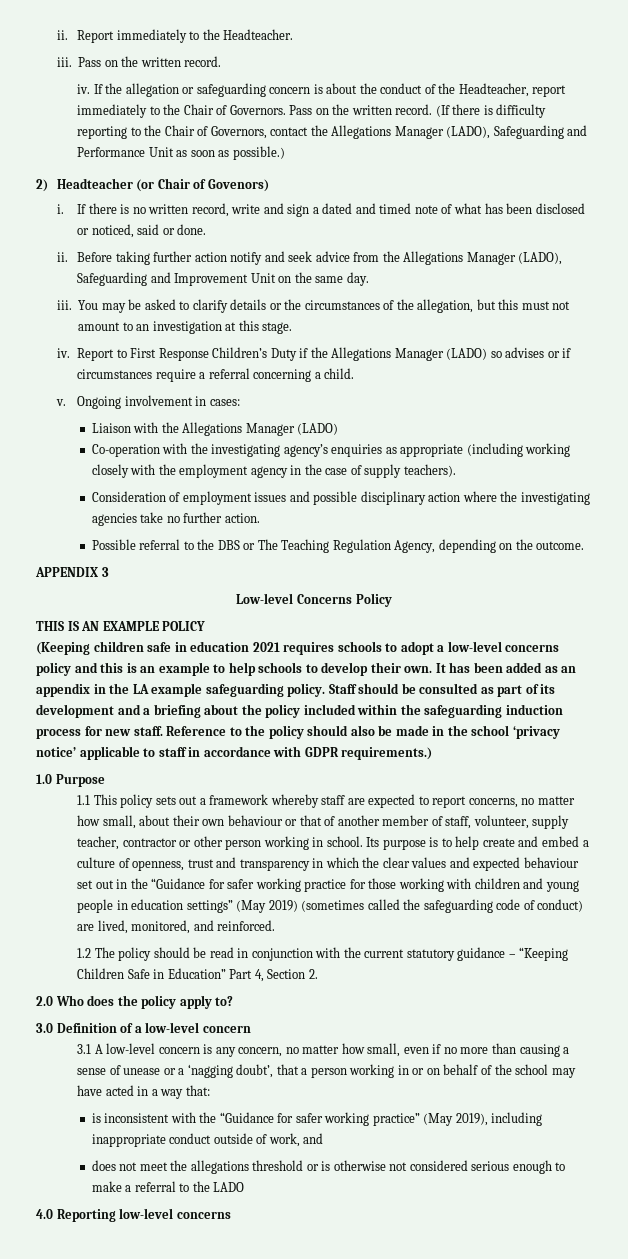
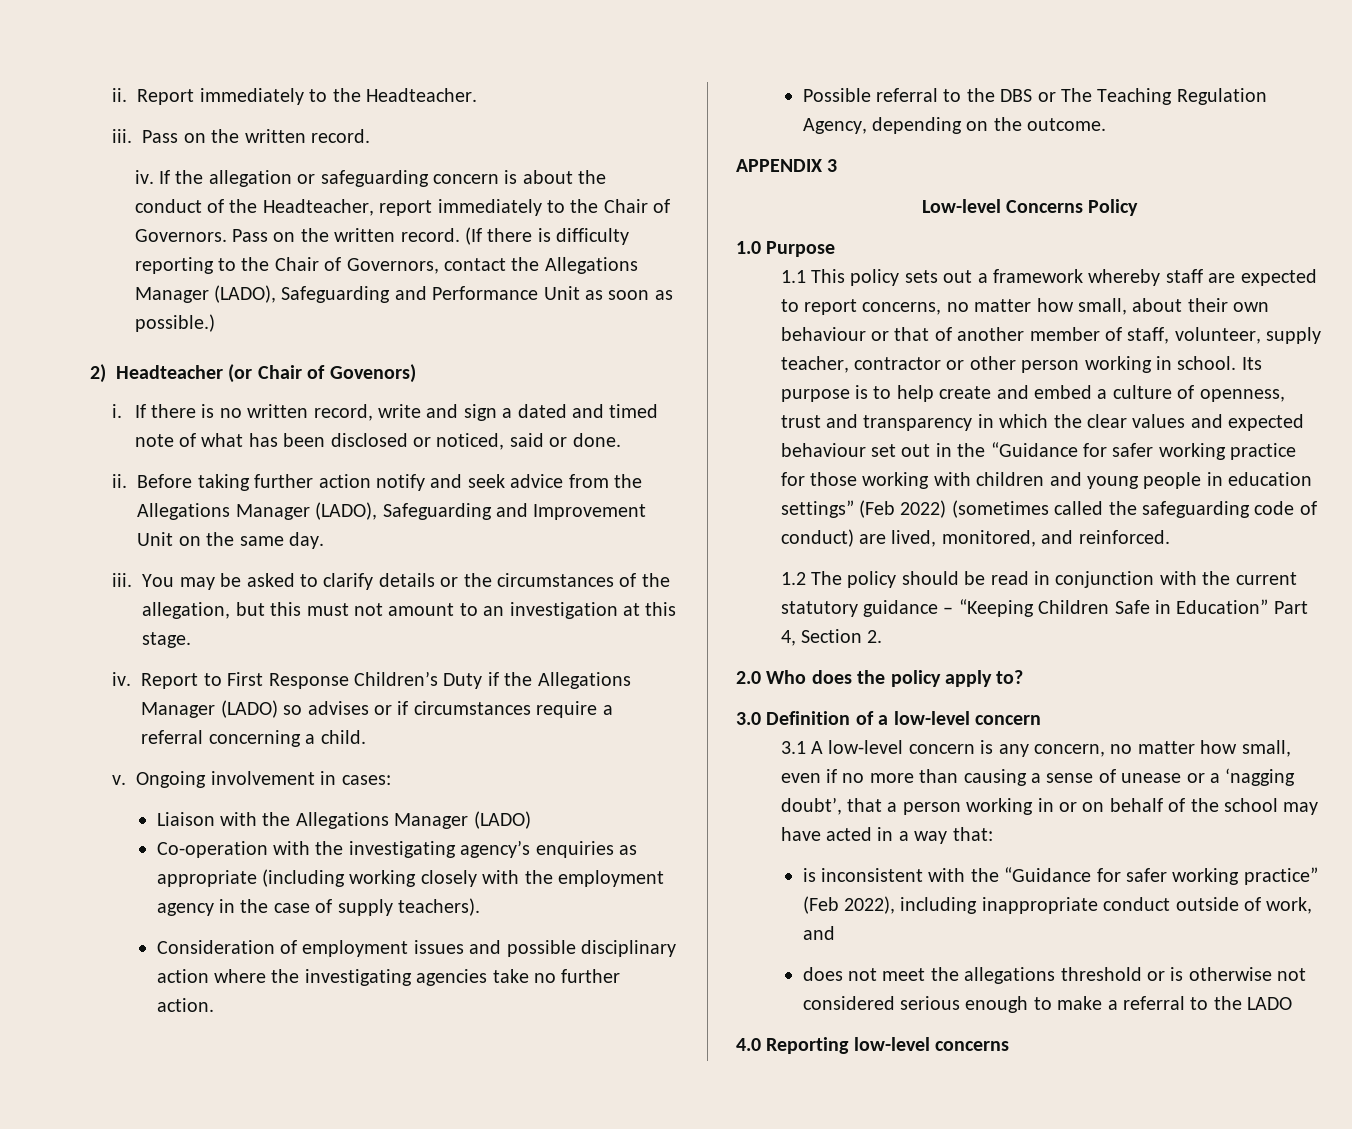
[36,621,206,631] [36,641,560,655] [36,662,577,676] [36,683,556,697] [36,704,563,718] [36,725,560,739] [36,746,433,760] // THIS IS AN EXAMPLE POLICY // (Keeping children safe in education 2021 requires schools to adopt a low-level concerns policy and this is an example to help schools to develop their own. It has been added as an appendix in the LA example safeguarding policy. Staff should be consulted as part of its development and a briefing about the policy included within the safeguarding induction process for new staff. Reference to the policy should also be made in the school ‘privacy notice’ applicable to staff in accordance with GDPR requirements.) -> (1139, 207) none
[236,900,298,913] (May 2019) -> [859,500,947,518] (Feb 2022)
[423,1113,488,1126] (May 2019), -> [802,896,896,914] (Feb 2022),

